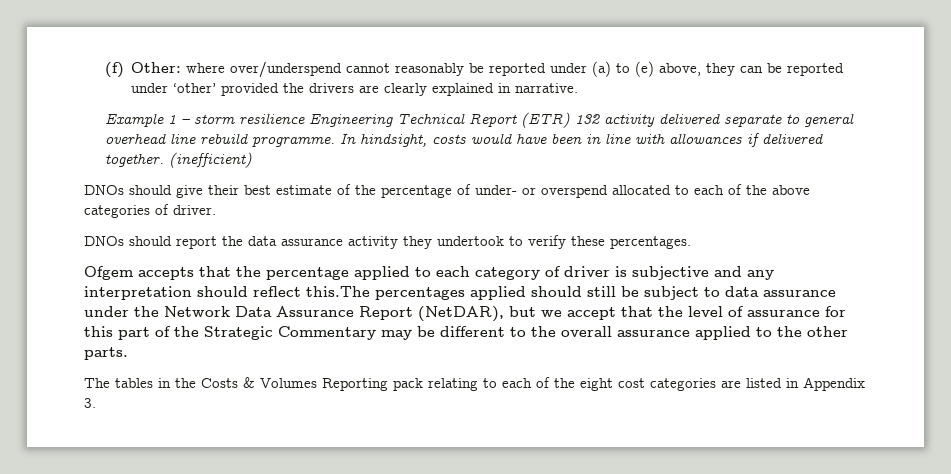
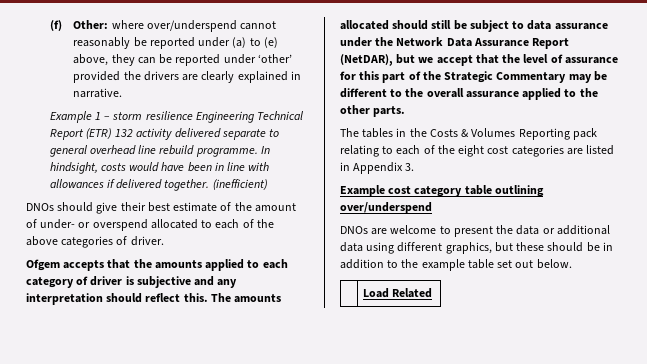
[381,185,452,198] percentage -> [254,203,296,212] amount
[84,235,691,249] // DNOs should report the data assurance activity they undertook to verify these percentages. -> (164, 241) none
[266,267,349,280] percentage -> [154,260,202,269] amounts
[306,286,526,300] this.The percentages applied -> [183,293,282,303] [340,20,389,30] this. The amounts allocated
(96, 403) none -> [340,185,544,197] [340,202,432,214] [340,225,610,237] [340,242,613,254] [340,259,572,271] [362,288,432,298] // Example cost category table outlining over/underspend // DNOs are welcome to present the data or additional data using different graphics, but these should be in addition to the example table set out below. // | Load Related

